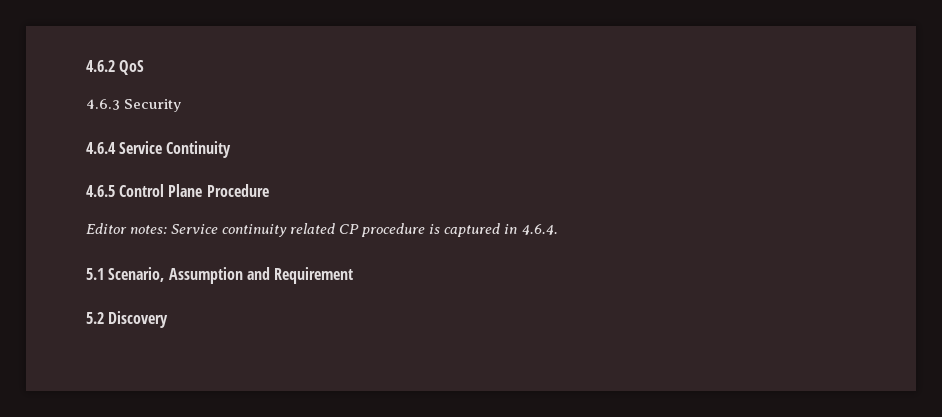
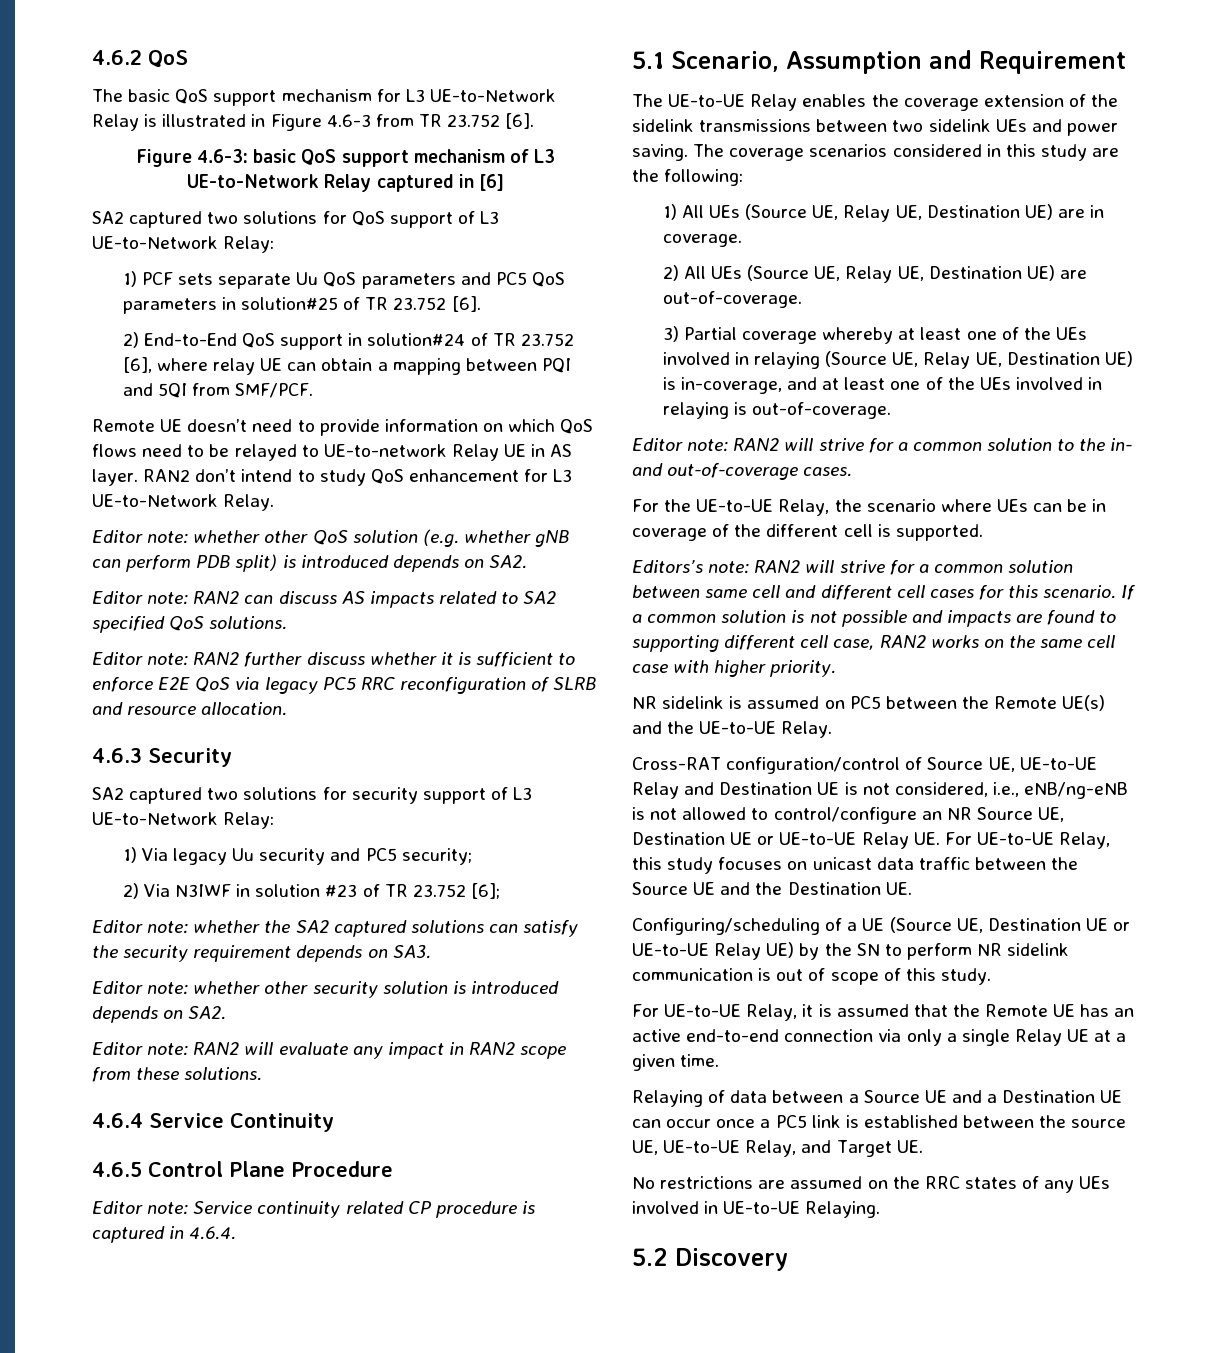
[86,99,182,112] 4.6.3 Security -> [92,89,556,106] [92,113,535,131] [136,149,555,167] [187,174,504,192] [92,211,500,228] [92,236,275,253] [122,271,565,289] [122,296,481,314] [122,332,574,350] [122,357,571,375] [122,383,314,398] [92,419,594,436] [92,444,573,461] [92,469,573,486] [92,494,275,511] [92,529,570,547] [92,554,528,572] [92,591,557,608] [92,616,288,633] [92,652,576,667] [92,677,597,694] [92,702,288,716] [92,748,232,767] [92,787,533,804] [92,812,275,829] [122,847,472,865] [122,883,500,899] [92,920,579,937] [92,945,431,962] [92,981,559,998] [92,1006,227,1023] [92,1042,567,1059] [92,1067,263,1082] The basic QoS support mechanism for L3 UE-to-Network Relay is illustrated in Figure 4.6-3 from TR 23.752 [6]. // Figure 4.6-3: basic QoS support mechanism of L3 UE-to-Network Relay captured in [6] // SA2 captured two solutions for QoS support of L3 UE-to-Network Relay: // 1) PCF sets separate Uu QoS parameters and PC5 QoS parameters in solution#25 of TR 23.752 [6]. // 2) End-to-End QoS support in solution#24 of TR 23.752 [6], where relay UE can obtain a mapping between PQI and 5QI from SMF/PCF. // Remote UE doesn’t need to provide information on which QoS flows need to be relayed to UE-to-network Relay UE in AS layer. RAN2 don’t intend to study QoS enhancement for L3 UE-to-Network Relay. // Editor note: whether other QoS solution (e.g. whether gNB can perform PDB split) is introduced depends on SA2. // Editor note: RAN2 can discuss AS impacts related to SA2 specified QoS solutions. // Editor note: RAN2 further discuss whether it is sufficient to enforce E2E QoS via legacy PC5 RRC reconfiguration of SLRB and resource allocation. // 4.6.3 Security // SA2 captured two solutions for security support of L3 UE-to-Network Relay: // 1) Via legacy Uu security and PC5 security; // 2) Via N3IWF in solution #23 of TR 23.752 [6]; // Editor note: whether the SA2 captured solutions can satisfy the security requirement depends on SA3. // Editor note: whether other security solution is introduced depends on SA2. // Editor note: RAN2 will evaluate any impact in RAN2 scope from these solutions.
[130,225,168,234] notes: -> [147,1202,189,1215] note:
(354, 275) none -> [632,94,1119,111] [632,119,1118,136] [632,144,1120,161] [632,169,744,186] [662,204,1105,222] [662,234,742,247] [662,265,1087,283] [662,291,802,308] [662,326,1087,344] [662,351,1133,369] [662,377,1103,394] [662,402,892,419] [632,438,1133,453] [632,463,853,480] [632,499,1107,516] [632,524,983,541] [632,560,1074,575] [632,585,1136,600] [632,610,1117,627] [632,635,1116,652] [632,660,837,677] [632,695,1106,711] [632,721,833,738] [632,757,1097,774] [632,782,1129,799] [632,807,1065,824] [632,832,1111,849] [632,857,1079,874] [632,882,912,895] [632,917,1131,935] [632,942,1070,960] [632,968,991,985] [632,1004,1135,1021] [632,1029,1127,1046] [632,1054,720,1071] [632,1090,1123,1107] [632,1115,1127,1128] [632,1140,923,1157] [632,1176,1111,1193] [632,1201,881,1218] // The UE-to-UE Relay enables the coverage extension of the sidelink transmissions between two sidelink UEs and power saving. The coverage scenarios considered in this study are the following: // 1) All UEs (Source UE, Relay UE, Destination UE) are in coverage. // 2) All UEs (Source UE, Relay UE, Destination UE) are out-of-coverage. // 3) Partial coverage whereby at least one of the UEs involved in relaying (Source UE, Relay UE, Destination UE) is in-coverage, and at least one of the UEs involved in relaying is out-of-coverage. // Editor note: RAN2 will strive for a common solution to the in- and out-of-coverage cases. // For the UE-to-UE Relay, the scenario where UEs can be in coverage of the different cell is supported. // Editors’s note: RAN2 will strive for a common solution between same cell and different cell cases for this scenario. If a common solution is not possible and impacts are found to supporting different cell case, RAN2 works on the same cell case with higher priority. // NR sidelink is assumed on PC5 between the Remote UE(s) and the UE-to-UE Relay. // Cross-RAT configuration/control of Source UE, UE-to-UE Relay and Destination UE is not considered, i.e., eNB/ng-eNB is not allowed to control/configure an NR Source UE, Destination UE or UE-to-UE Relay UE. For UE-to-UE Relay, this study focuses on unicast data traffic between the Source UE and the Destination UE. // Configuring/scheduling of a UE (Source UE, Destination UE or UE-to-UE Relay UE) by the SN to perform NR sidelink communication is out of scope of this study. // For UE-to-UE Relay, it is assumed that the Remote UE has an active end-to-end connection via only a single Relay UE at a given time. // Relaying of data between a Source UE and a Destination UE can occur once a PC5 link is established between the source UE, UE-to-UE Relay, and Target UE. // No restrictions are assumed on the RRC states of any UEs involved in UE-to-UE Relaying.

